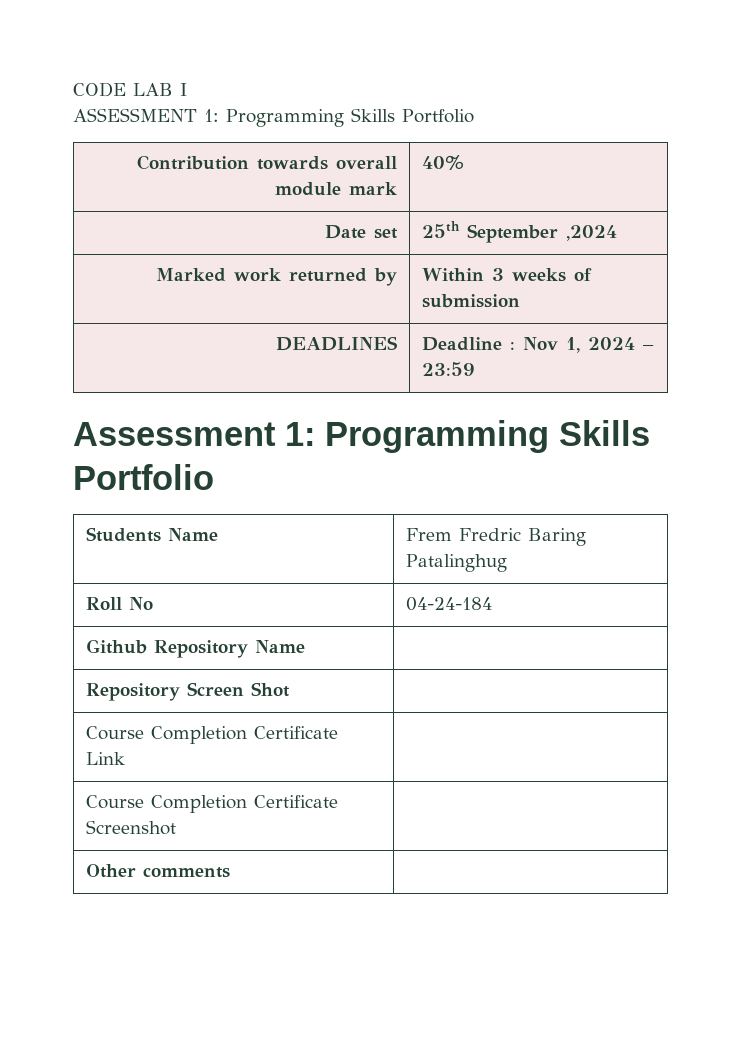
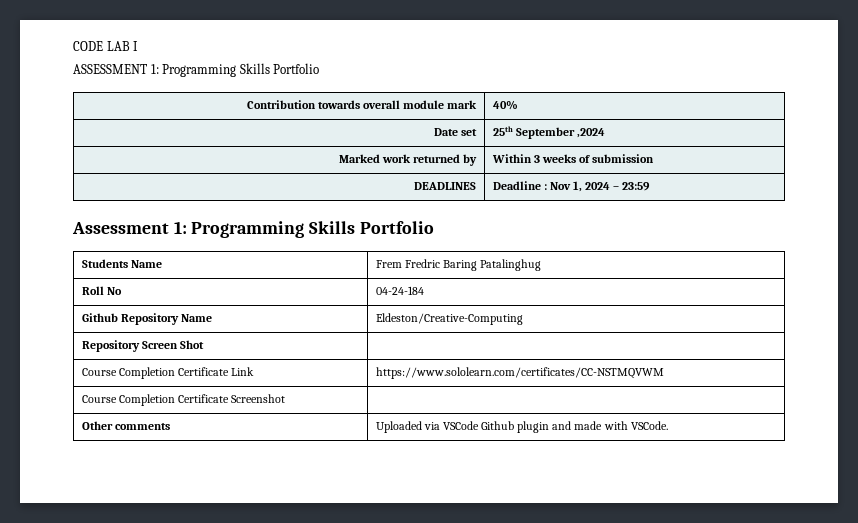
(306, 646) none -> [375,313,523,325] Eldeston/Creative-Computing
(126, 758) none -> [375,367,664,379] https://www.sololearn.com/certificates/CC-NSTMQVWM
(231, 872) none -> [375,421,668,433] Uploaded via VSCode Github plugin and made with VSCode.

